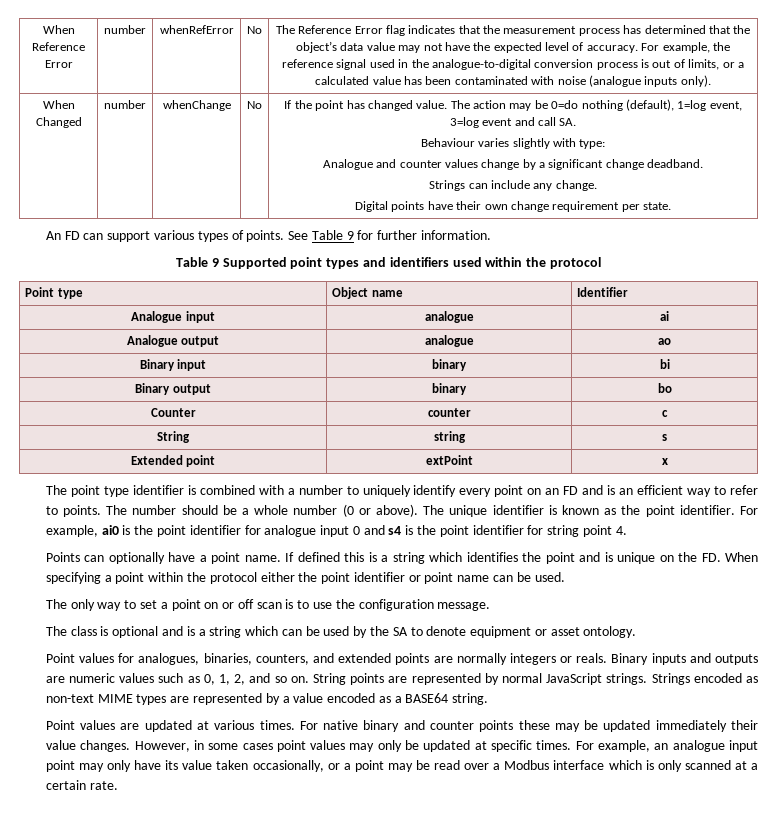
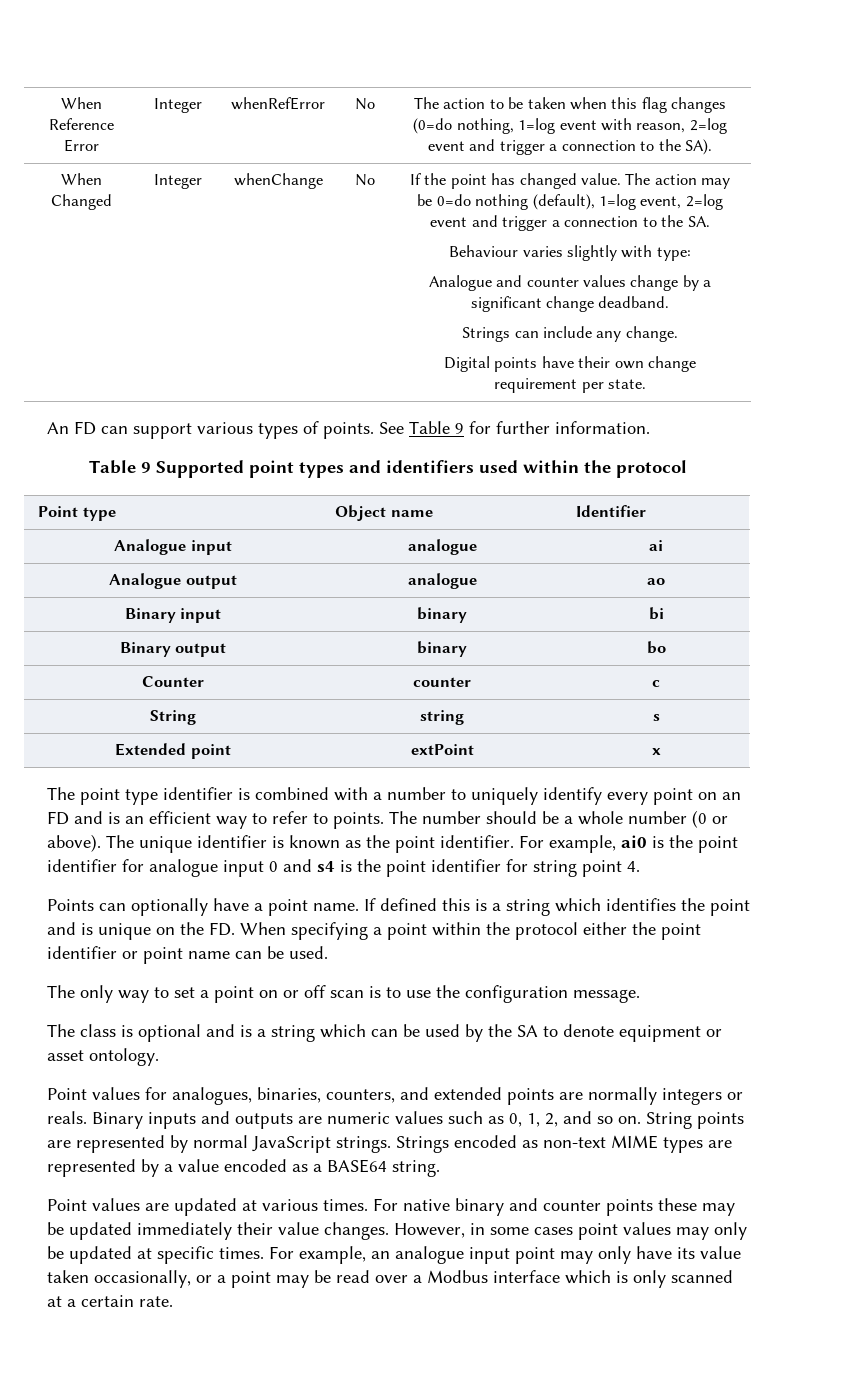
[104,25,146,34] number -> [153,98,202,113] Integer
[298,25,751,36] [296,41,730,53] [282,59,744,70] [315,75,711,87] Reference Error flag indicates that the measurement process has determined that the object’s data value may not have the expected level of accuracy. For example, the reference signal used in the analogue-to-digital conversion process is out of limits, or a calculated value has been contaminated with noise (analogue inputs only). -> [443,97,727,113] [413,118,727,134] [427,139,713,155] action to be taken when this flag changes (0=do nothing, 1=log event with reason, 2=log event and trigger a connection to the SA).
[104,100,146,109] number -> [153,174,202,189] Integer
[449,117,556,128] 3=log event and call -> [685,194,723,210] [430,215,684,231] 2=log event and trigger a connection to the

